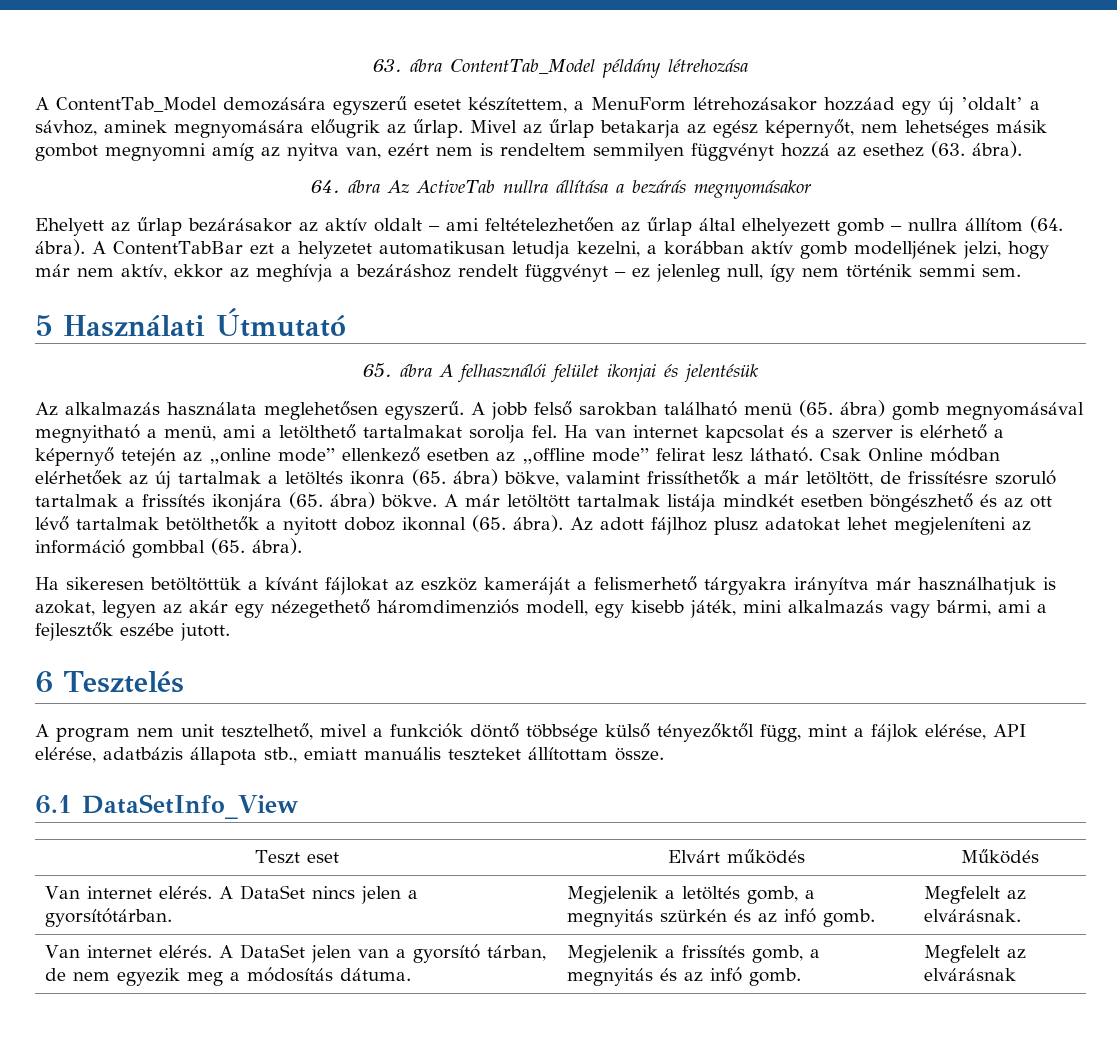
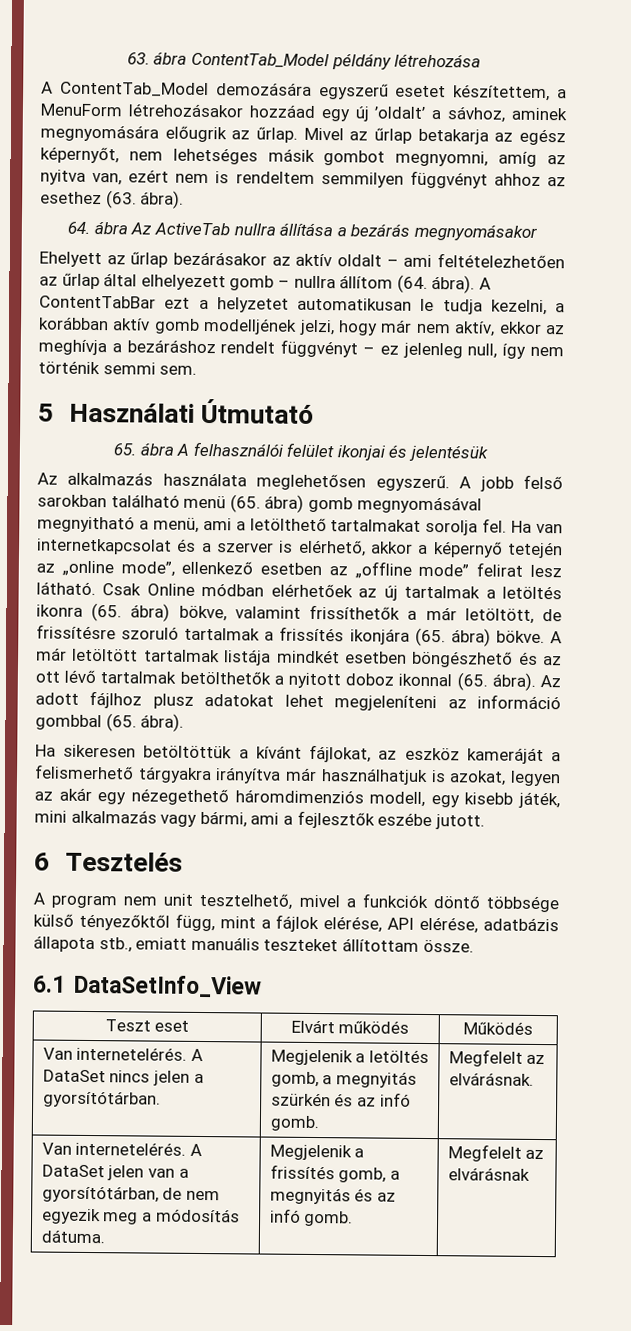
[105,143,206,161] megnyomni -> [395,150,489,167] megnyomni,
[781,143,830,157] hozzá -> [493,173,541,186] ahhoz
[511,241,570,259] letudja -> [420,298,483,315] le tudja
[633,425,784,443] internet kapcsolat -> [36,538,172,555] internetkapcsolat
[920,424,987,439] elérhető -> [297,539,413,557] elérhető, akkor
[278,448,335,462] mode” -> [120,561,175,577] mode”,
[325,577,388,595] fájlokat -> [309,744,372,763] fájlokat,
[86,886,212,899] internet elérés. -> [76,1046,188,1061] internetelérés.
[86,945,212,958] internet elérés. -> [75,1141,187,1156] internetelérés.
[412,944,546,963] gyorsító tárban, -> [41,1185,159,1203] gyorsítótárban,

